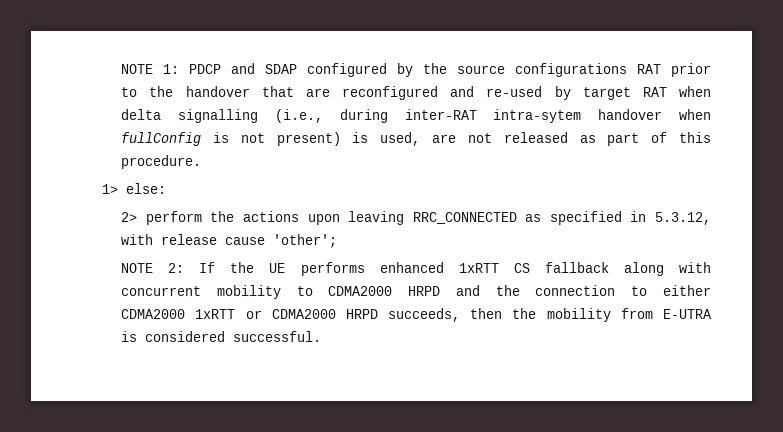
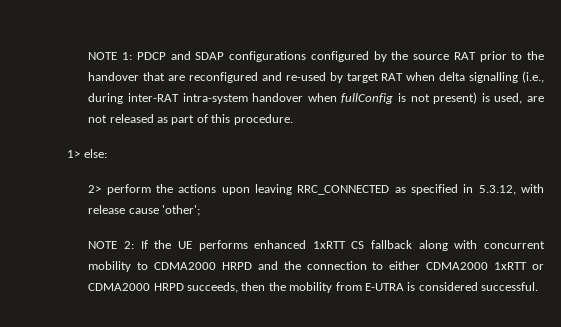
(298, 69) none -> [229,51,307,62] configurations
[515,63,628,77] configurations -> (450, 57) none
[493,109,582,123] intra-sytem -> [182,93,248,104] intra-system

